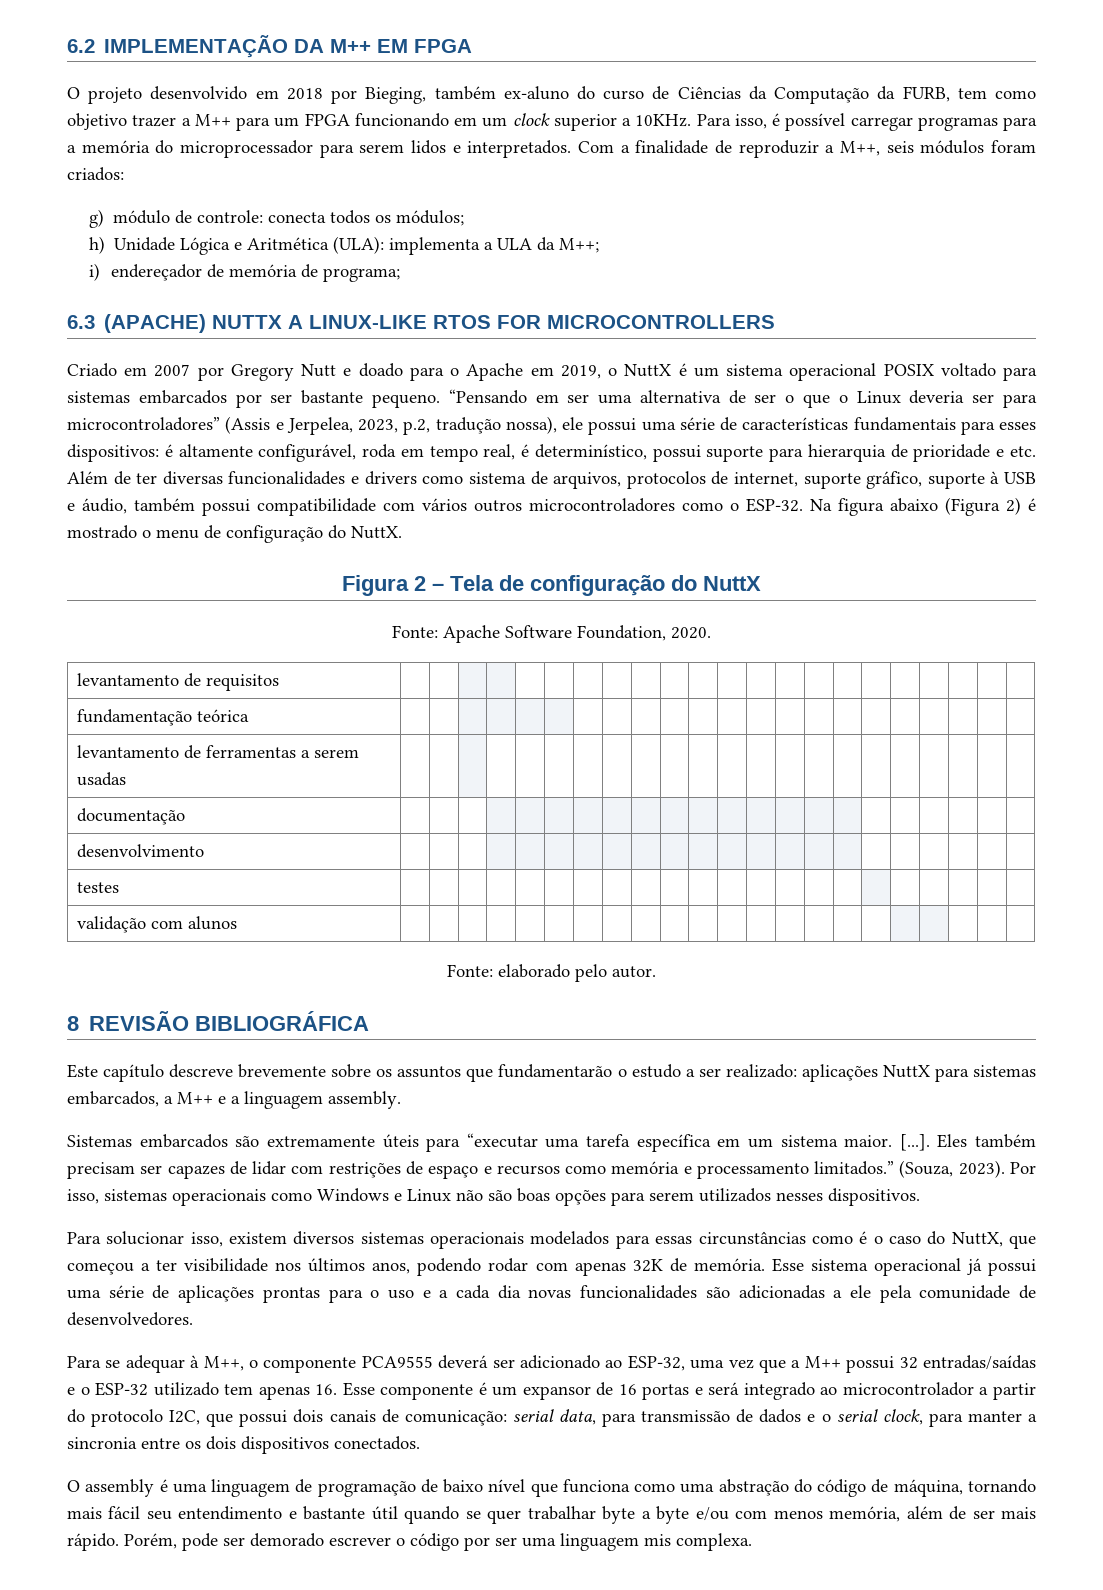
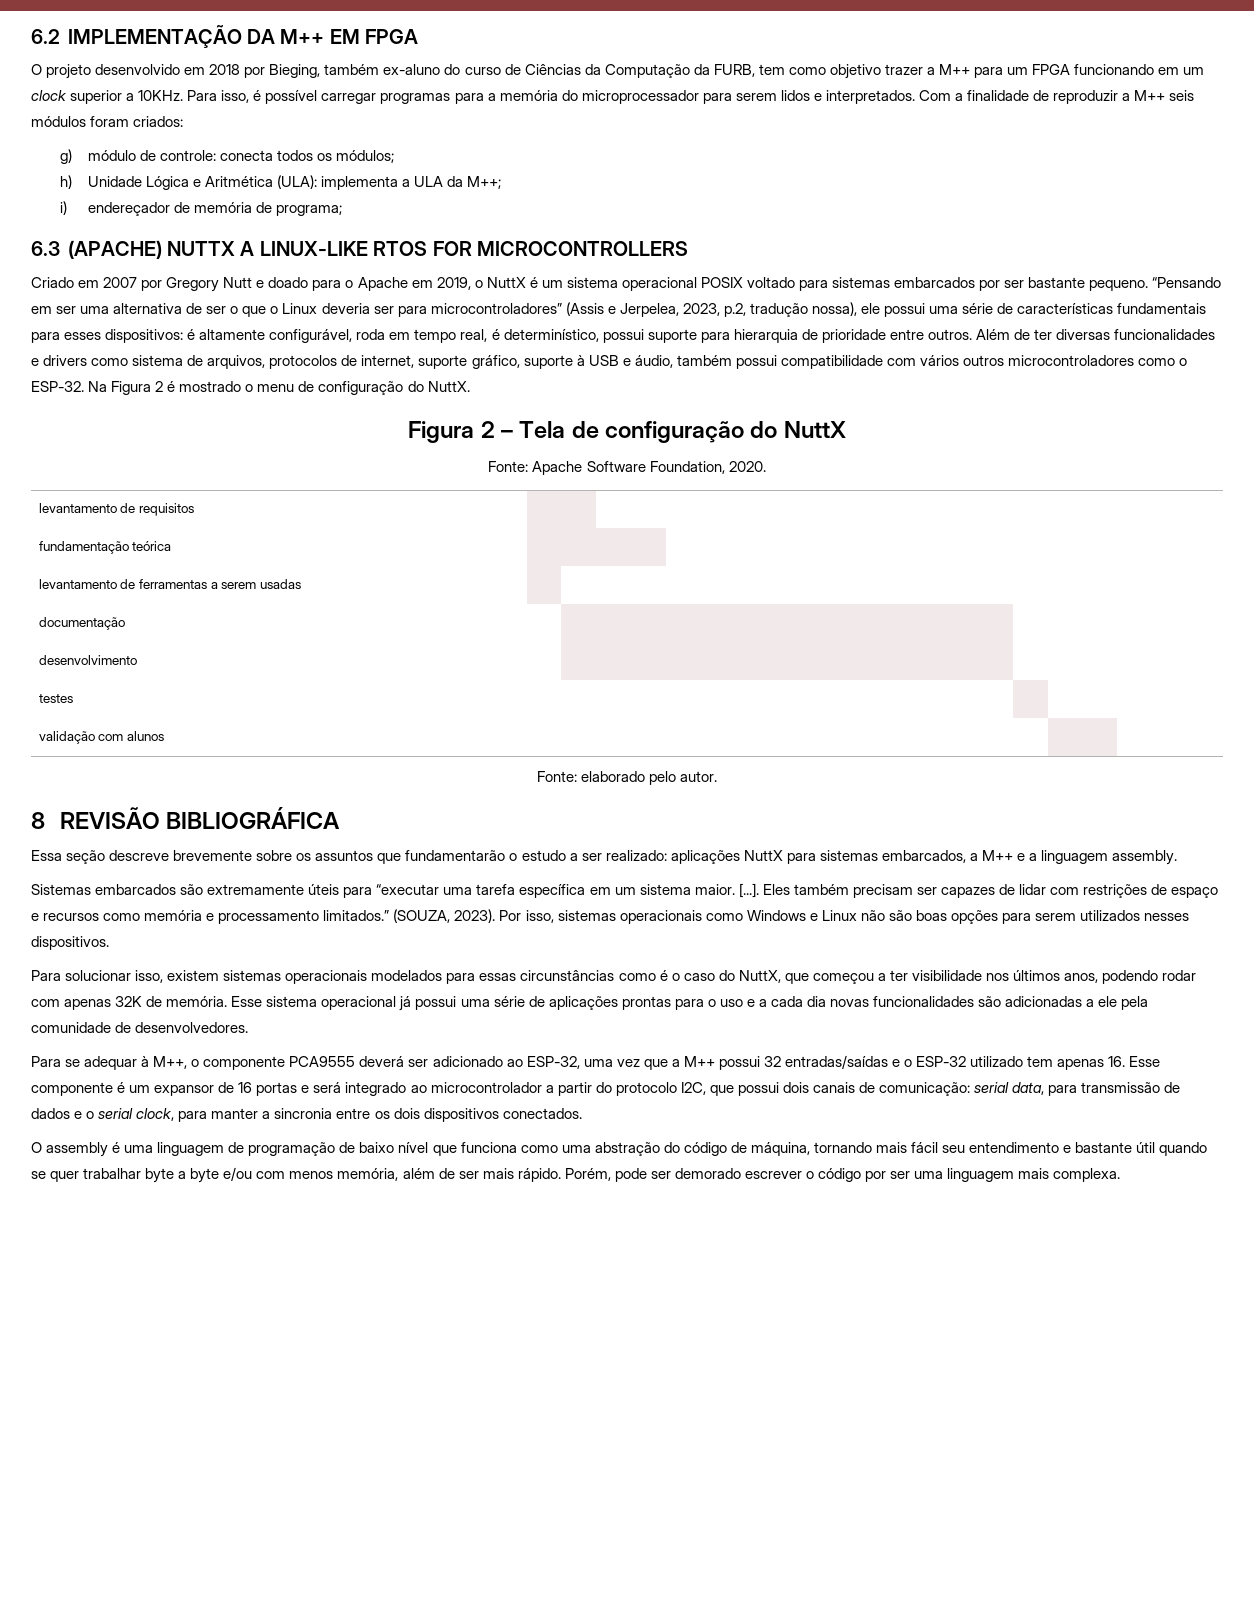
[839,141,880,156] M++, -> [1134,90,1166,101] M++
[996,446,1036,457] e etc. -> [889,329,972,340] entre outros.
[838,497,1021,516] figura abaixo (Figura 2) -> [111,381,164,395] Figura 2
[67,1064,165,1082] Este capítulo -> [31,850,106,864] Essa seção
[899,1160,954,1178] (Souza, -> [393,909,451,923] (SOUZA,
[293,1231,355,1245] diversos -> (220, 975) none
[644,1534,671,1546] mis -> [1018,1168,1050,1179] mais

